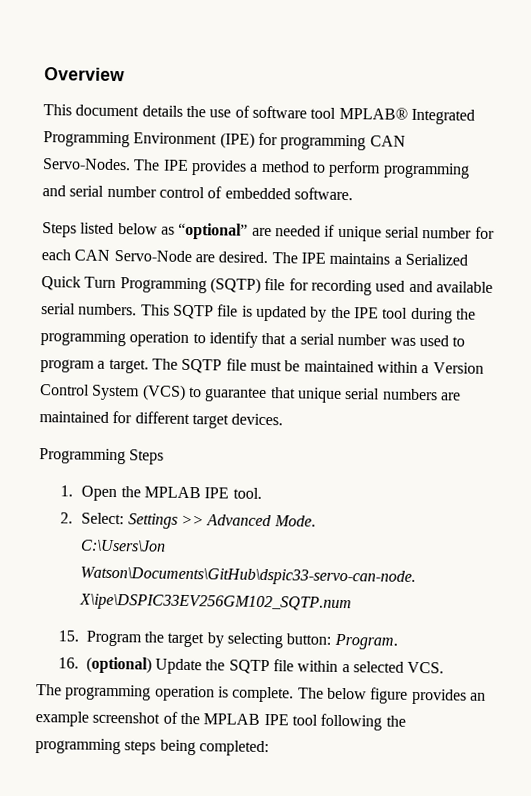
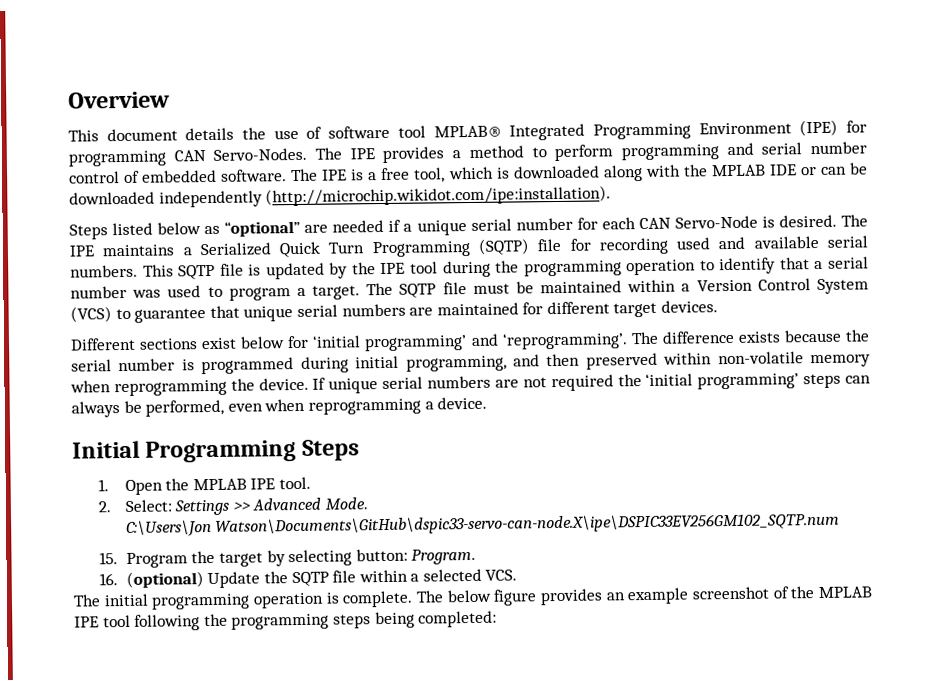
(353, 194) none -> [291,162,868,183] [69,185,612,208] The IPE is a free tool, which is downloaded along with the MPLAB IDE or can be downloaded independently (http://microchip.wikidot.com/ipe:installation).
(336, 230) none -> [403,223,413,232] a
[194,254,215,263] are -> [761,216,775,228] is
(284, 419) none -> [70,329,871,352] [71,351,871,375] [70,373,872,397] [71,396,488,418] [72,440,140,459] Different sections exist below for ‘initial programming’ and ‘reprogramming’. The difference exists because the serial number is programmed during initial programming, and then preserved within non-volatile memory when reprogramming the device. If unique serial numbers are not required the ‘initial programming’ steps can always be performed, even when reprogramming a device. // Initial
(62, 690) none -> [103,593,149,607] initial

